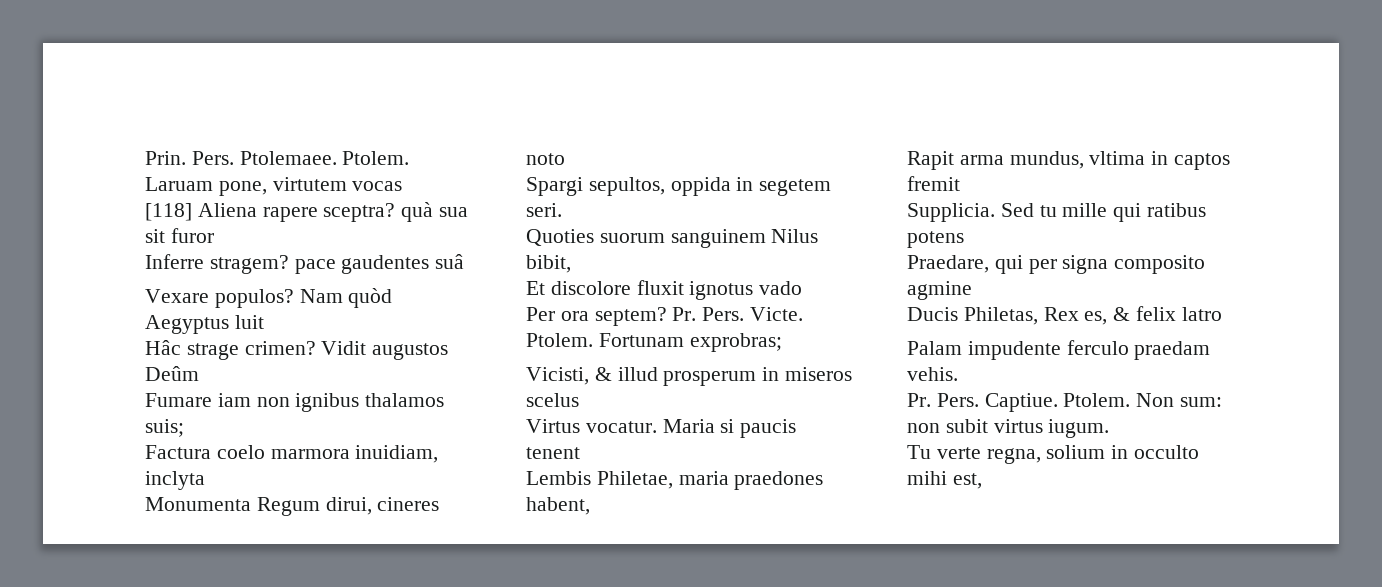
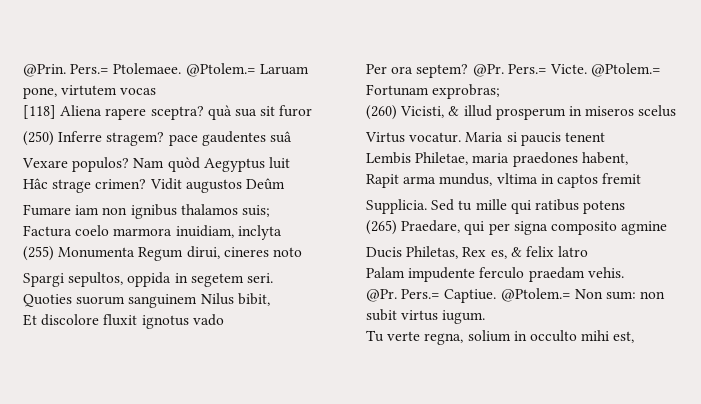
[145,151,410,165] Prin. Pers. Ptolemaee. Ptolem. -> [23,63,256,77] @Prin. Pers.= Ptolemaee. @Ptolem.=
(214, 235) none -> [23,131,54,146] (250)
(205, 480) none -> [23,246,54,261] (255)
[672,307,804,321] [526,333,593,347] Pr. Pers. Victe. Ptolem. -> [472,63,662,77] @Pr. Pers.= Victe. @Ptolem.=
(782, 342) none -> [366,105,397,120] (260)
(964, 239) none -> [366,220,397,235] (265)
[907,393,1131,412] Pr. Pers. Captiue. Ptolem. -> [366,288,571,303] @Pr. Pers.= Captiue. @Ptolem.=

